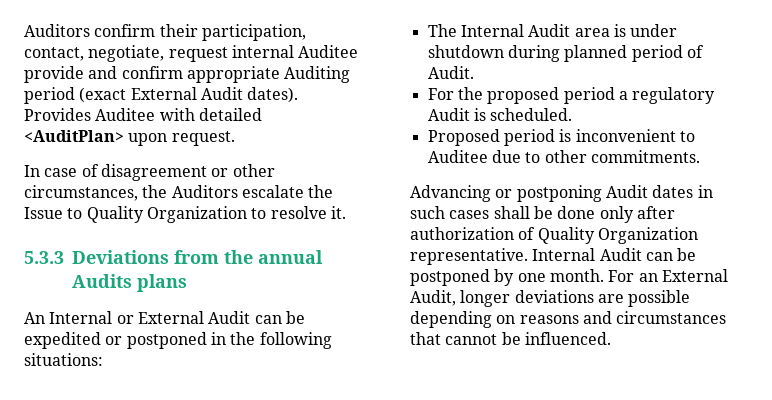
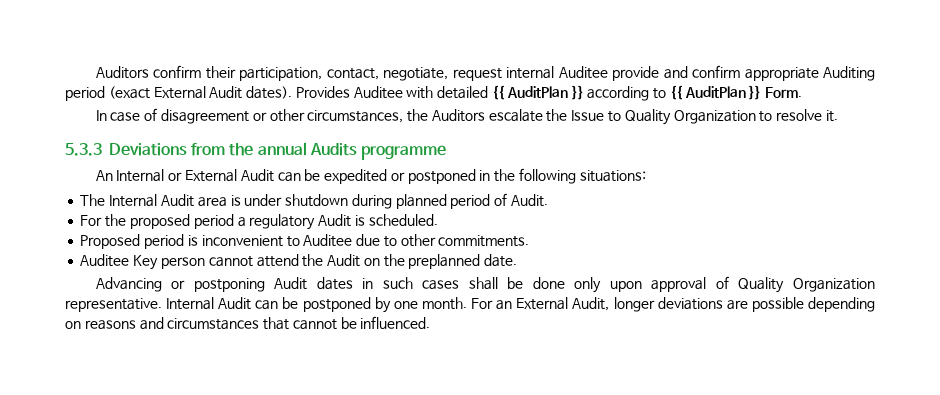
[24,130,235,146] <AuditPlan> upon request. -> [492,85,803,101] {{ AuditPlan }} according to {{ AuditPlan }} Form.
[137,274,187,292] plans -> [360,145,446,160] programme
(700, 156) none -> [80,254,518,270] // Auditee Key person cannot attend the Audit on the preplanned date.
[636,206,675,219] [410,227,514,240] after authorization -> [609,277,707,292] upon approval

